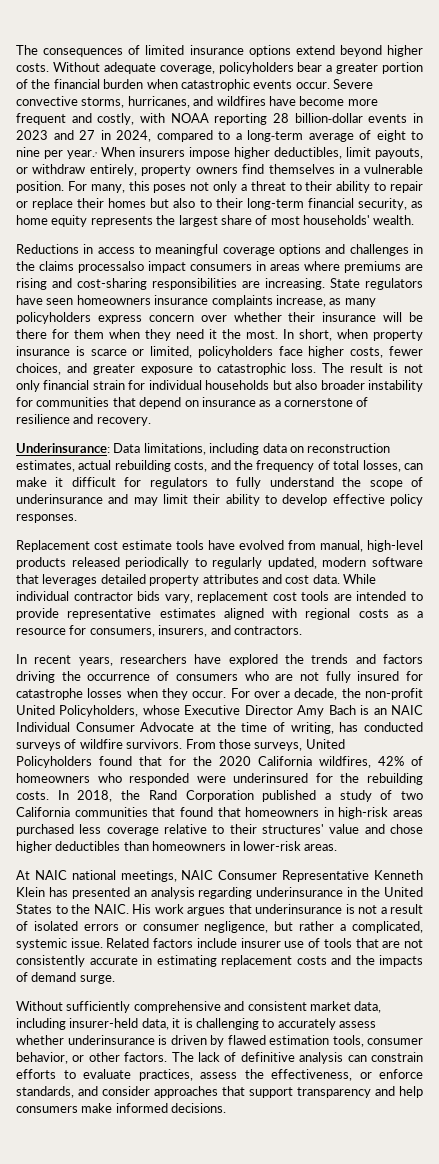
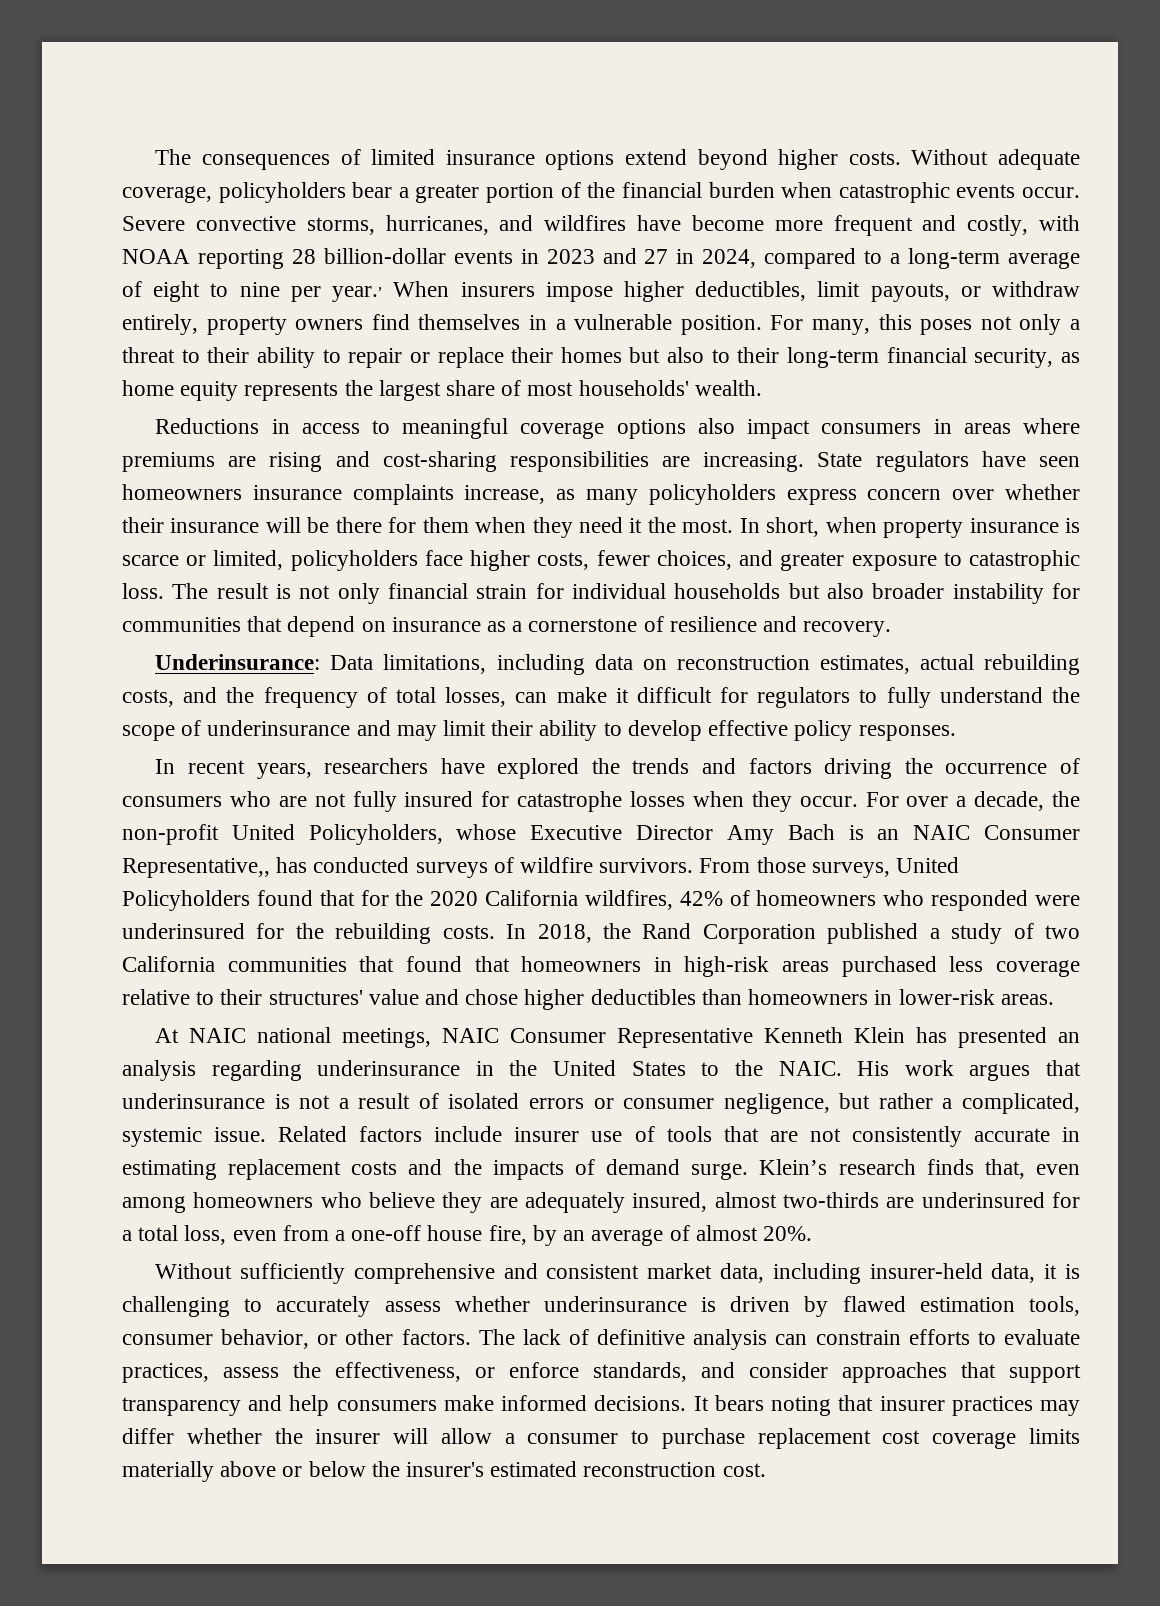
[325,244,423,256] [16,261,144,273] and challenges in the claims processalso -> [697,418,735,434] also
[16,540,423,552] [16,557,423,569] [16,574,376,586] [16,591,423,603] [16,608,423,620] [16,625,302,637] // Replacement cost estimate tools have evolved from manual, high-level products released periodically to regularly updated, modern software that leverages detailed property attributes and cost data. While individual contractor bids vary, replacement cost tools are intended to provide representative estimates aligned with regional costs as a resource for consumers, insurers, and contractors. -> (956, 733) none
[16,722,334,734] Individual Consumer Advocate at the time of writing, -> [983,825,1080,840] [122,858,270,878] Consumer Representative,,
(115, 979) none -> [759,1159,1080,1179] [122,1192,1080,1213] [122,1225,812,1246] Klein’s research finds that, even among homeowners who believe they are adequately insured, almost two-thirds are underinsured for a total loss, even from a one-off house fire, by an average of almost 20%.
(227, 1108) none -> [693,1395,1081,1416] [122,1428,1080,1449] [122,1461,766,1482] It bears noting that insurer practices may differ whether the insurer will allow a consumer to purchase replacement cost coverage limits materially above or below the insurer's estimated reconstruction cost.

